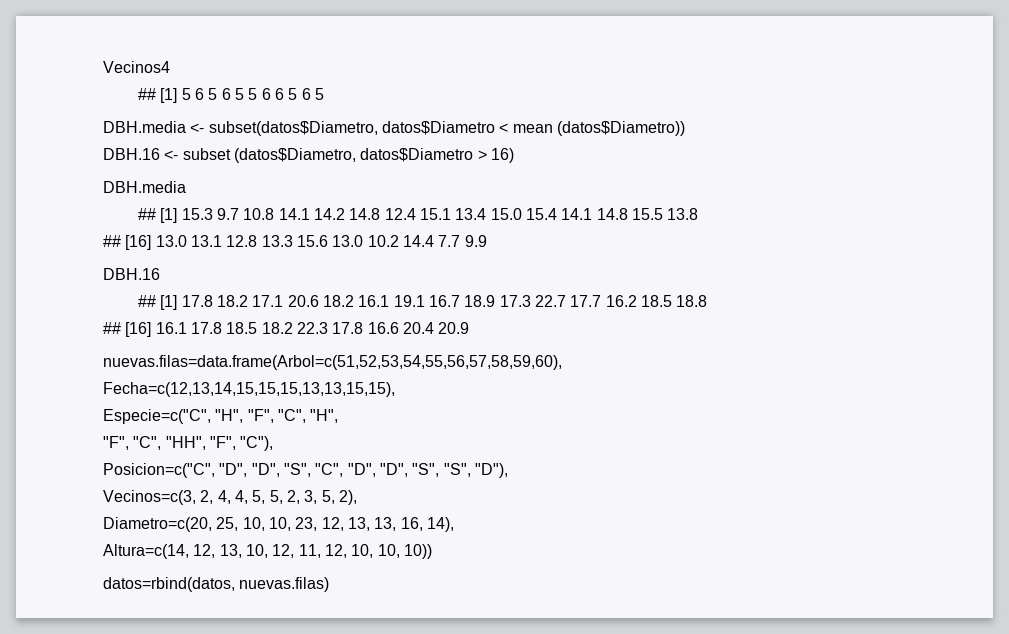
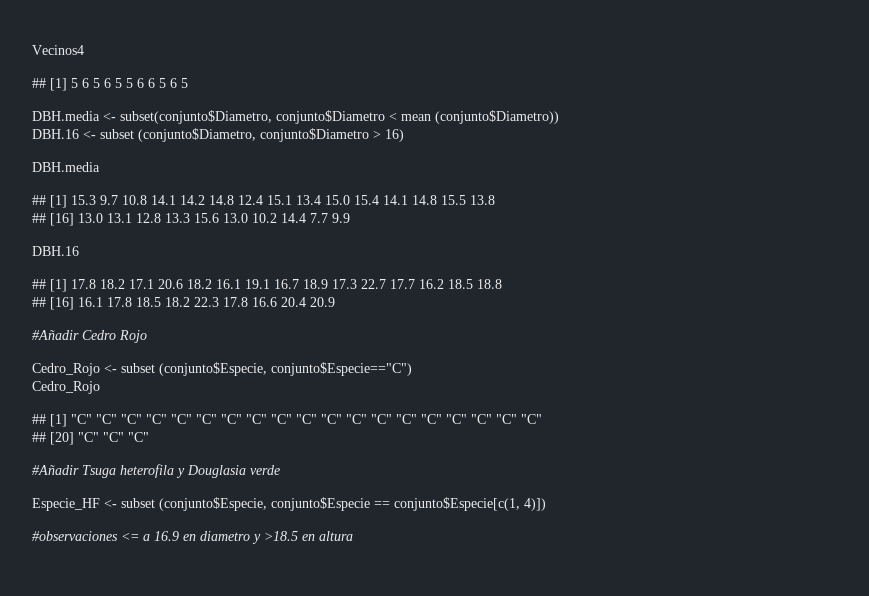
[208,121,495,136] subset(datos$Diametro, datos$Diametro -> [120,110,385,124] subset(conjunto$Diametro, conjunto$Diametro
[556,121,685,136] (datos$Diametro)) -> [435,110,559,124] (conjunto$Diametro))
[233,148,474,163] (datos$Diametro, datos$Diametro -> [138,128,369,142] (conjunto$Diametro, conjunto$Diametro
[103,355,562,370] [103,382,395,397] [103,409,339,424] [103,436,274,451] [103,463,508,478] [103,490,357,505] [103,517,454,532] [103,544,432,559] [103,577,330,592] nuevas.filas=data.frame(Arbol=c(51,52,53,54,55,56,57,58,59,60), // Fecha=c(12,13,14,15,15,15,13,13,15,15), // Especie=c("C", "H", "F", "C", "H", // "F", "C", "HH", "F", "C"), // Posicion=c("C", "D", "D", "S", "C", "D", "D", "S", "S", "D"), // Vecinos=c(3, 2, 4, 4, 5, 5, 2, 3, 5, 2), // Diametro=c(20, 25, 10, 10, 23, 12, 13, 13, 16, 14), // Altura=c(14, 12, 13, 10, 12, 11, 12, 10, 10, 10)) // datos=rbind(datos, nuevas.filas) -> [32,330,147,343] [32,362,412,376] [32,381,100,394] [32,414,542,427] [32,432,149,445] [32,464,280,478] [32,497,546,511] [32,531,353,544] #Añadir Cedro Rojo // Cedro_Rojo <- subset (conjunto$Especie, conjunto$Especie=="C") // Cedro_Rojo // ## [1] "C" "C" "C" "C" "C" "C" "C" "C" "C" "C" "C" "C" "C" "C" "C" "C" "C" "C" "C" // ## [20] "C" "C" "C" // #Añadir Tsuga heterofila y Douglasia verde // Especie_HF <- subset (conjunto$Especie, conjunto$Especie == conjunto$Especie[c(1, 4)]) // #observaciones <= a 16.9 en diametro y >18.5 en altura

